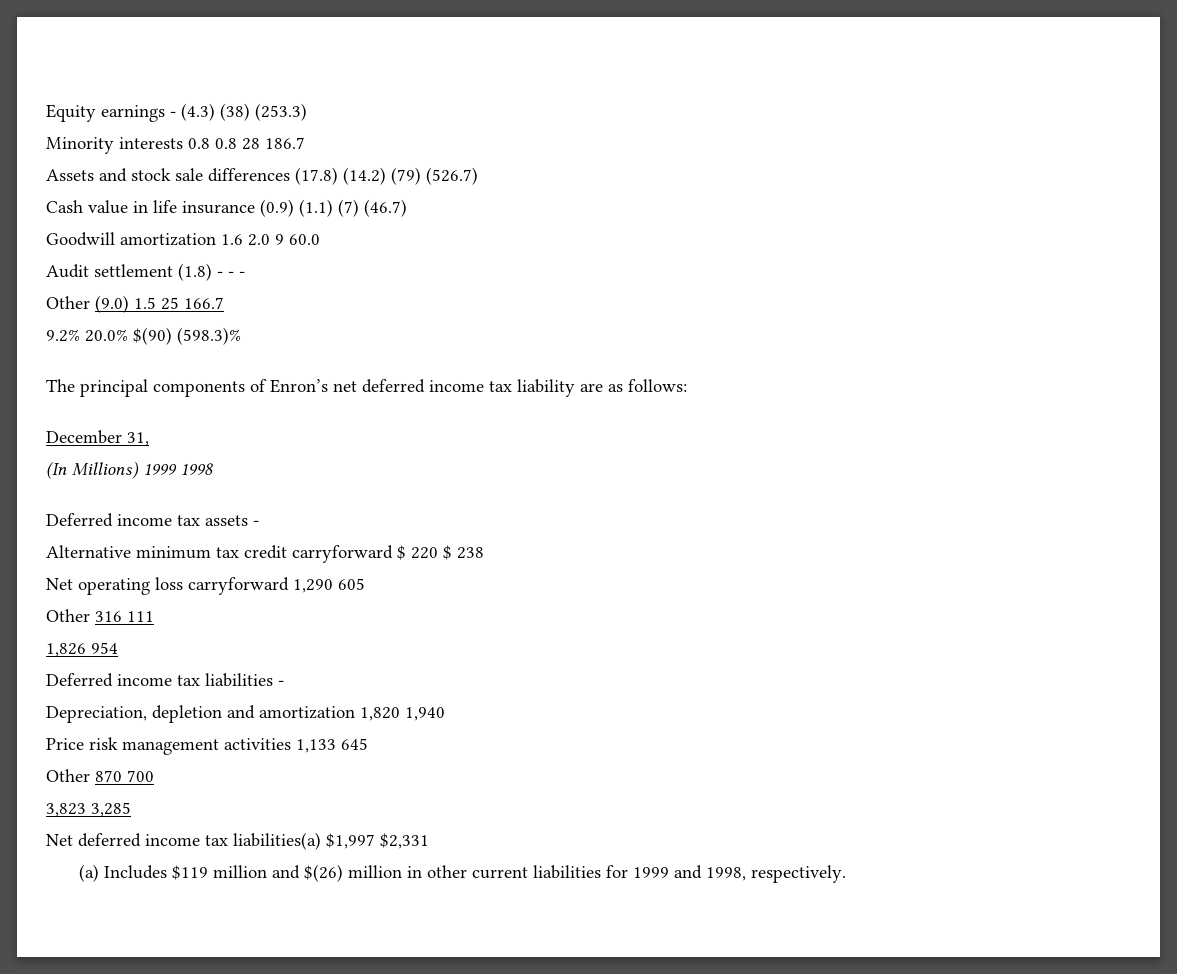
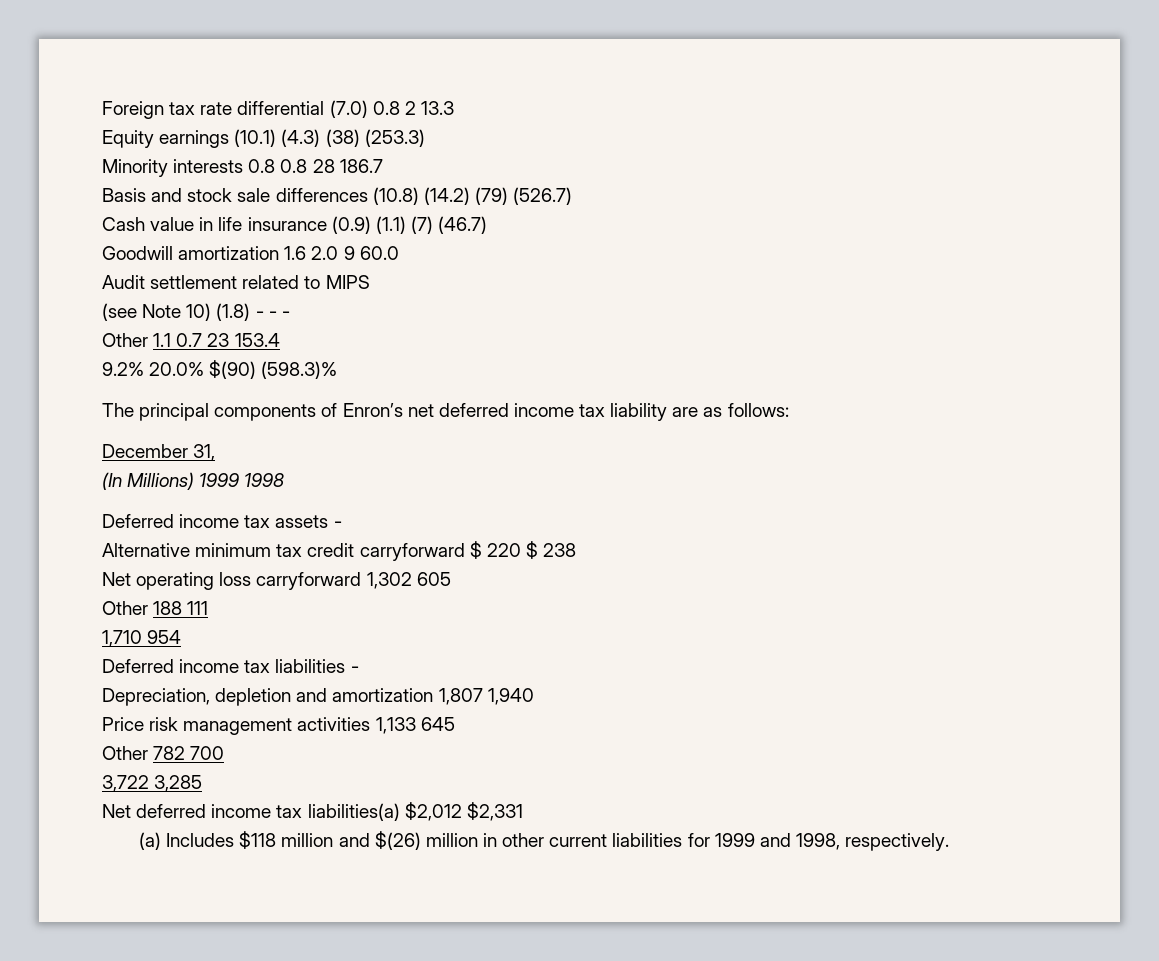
(46, 113) none -> [102,100,454,119] Foreign tax rate differential (7.0) 0.8 2 13.3 //
[170,111,176,117] - -> [234,129,277,147] (10.1)
[46,169,94,181] Assets -> [102,188,146,202] Basis
[295,167,338,185] (17.8) -> [372,187,419,205] (10.8)
(173, 270) none -> [242,275,370,289] [102,303,212,321] related to MIPS // (see Note 10)
[95,295,224,313] (9.0) 1.5 25 166.7 -> [153,333,280,347] 1.1 0.7 23 153.4
[293,579,333,593] 1,290 -> [366,572,412,589] 1,302
[95,611,122,622] 316 -> [153,601,183,615] 188
[46,643,86,657] 1,826 -> [102,630,142,647] 1,710
[360,707,400,721] 1,820 -> [438,688,483,705] 1,807
[95,770,122,782] 870 -> [153,746,186,760] 782
[46,803,86,817] 3,823 -> [102,775,149,792] 3,722
[326,833,375,849] $1,997 -> [404,802,462,821] $2,012
[171,865,208,880] $119 -> [239,831,277,849] $118

